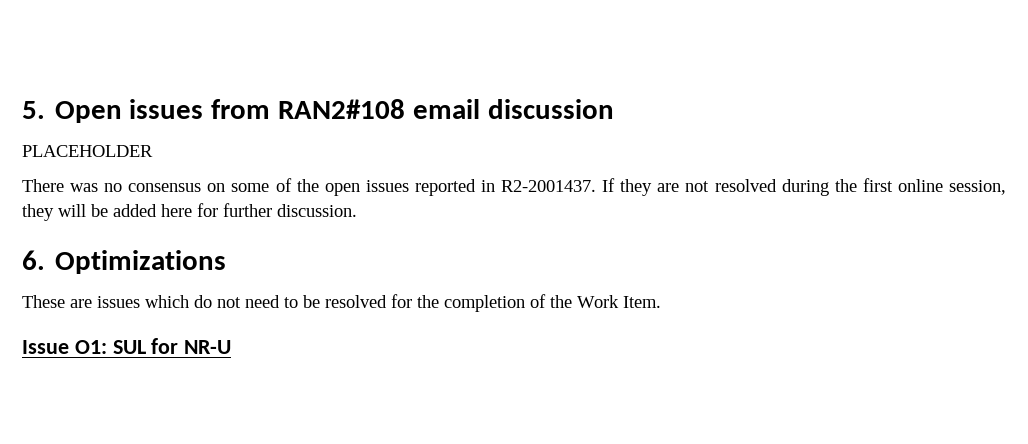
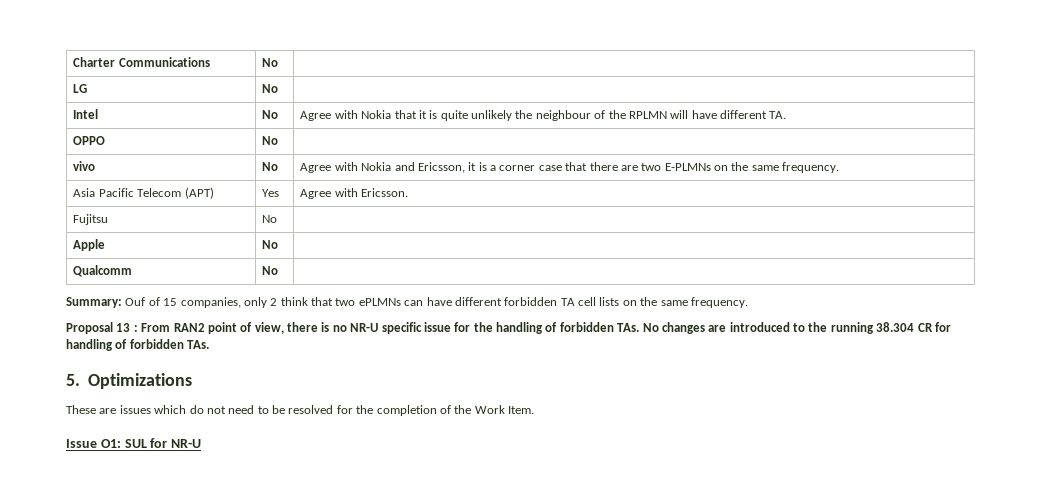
[22,99,614,123] [22,145,153,157] [22,178,1007,196] [22,203,357,221] [22,250,45,270] 5. Open issues from RAN2#108 email discussion // PLACEHOLDER // There was no consensus on some of the open issues reported in R2-2001437. If they are not resolved during the first online session, they will be added here for further discussion. // 6. -> [73,57,210,67] [262,58,279,67] [73,84,88,93] [262,84,279,93] [73,109,99,119] [262,110,279,119] [300,110,787,121] [73,136,106,145] [262,136,279,145] [73,161,96,171] [262,162,279,171] [300,162,840,173] [73,187,214,199] [262,189,280,197] [300,188,409,199] [73,214,109,225] [262,215,278,223] [73,239,106,251] [262,240,279,249] [73,265,133,277] [262,266,279,275] [66,297,748,308] [66,322,951,334] [66,339,210,351] [66,374,80,386] Charter Communications | No | // LG | No | // Intel | No | Agree with Nokia that it is quite unlikely the neighbour of the RPLMN will have different TA. // OPPO | No | // vivo | No | Agree with Nokia and Ericsson, it is a corner case that there are two E-PLMNs on the same frequency. // Asia Pacific Telecom (APT) | Yes | Agree with Ericsson. // Fujitsu | No | // Apple | No | // Qualcomm | No | // Summary: Ouf of 15 companies, only 2 think that two ePLMNs can have different forbidden TA cell lists on the same frequency. // Proposal 13 : From RAN2 point of view, there is no NR-U specific issue for the handling of forbidden TAs. No changes are introduced to the running 38.304 CR for handling of forbidden TAs. // 5.

